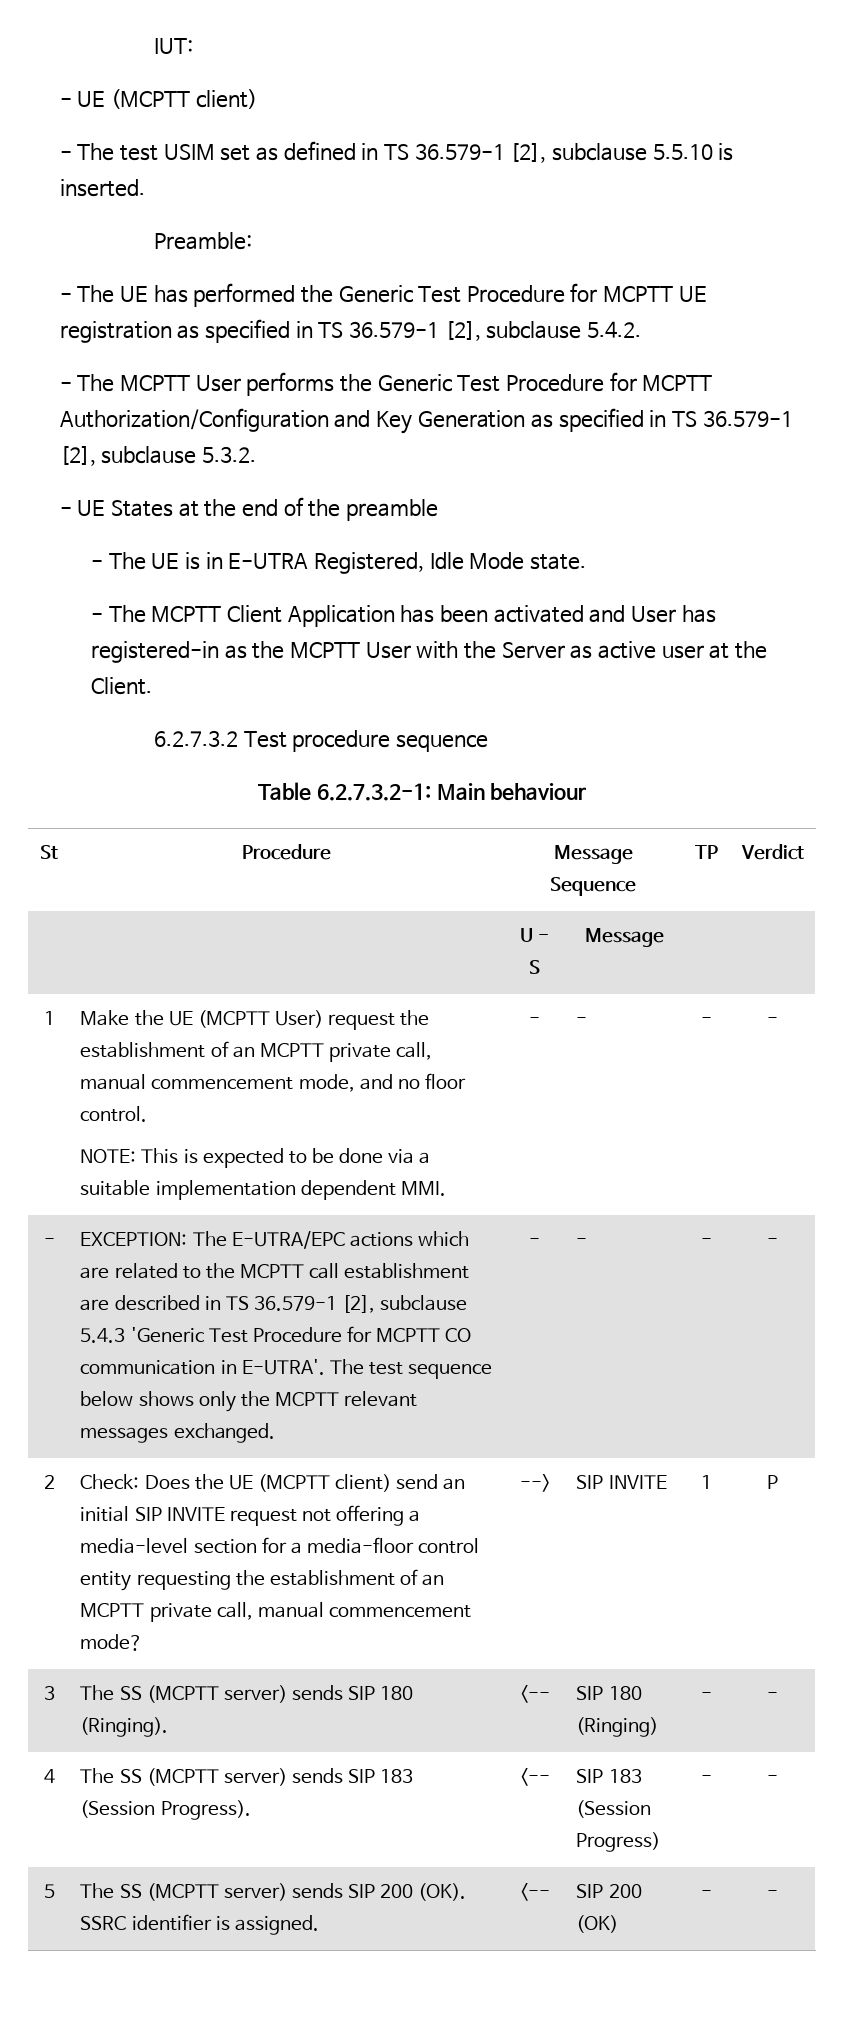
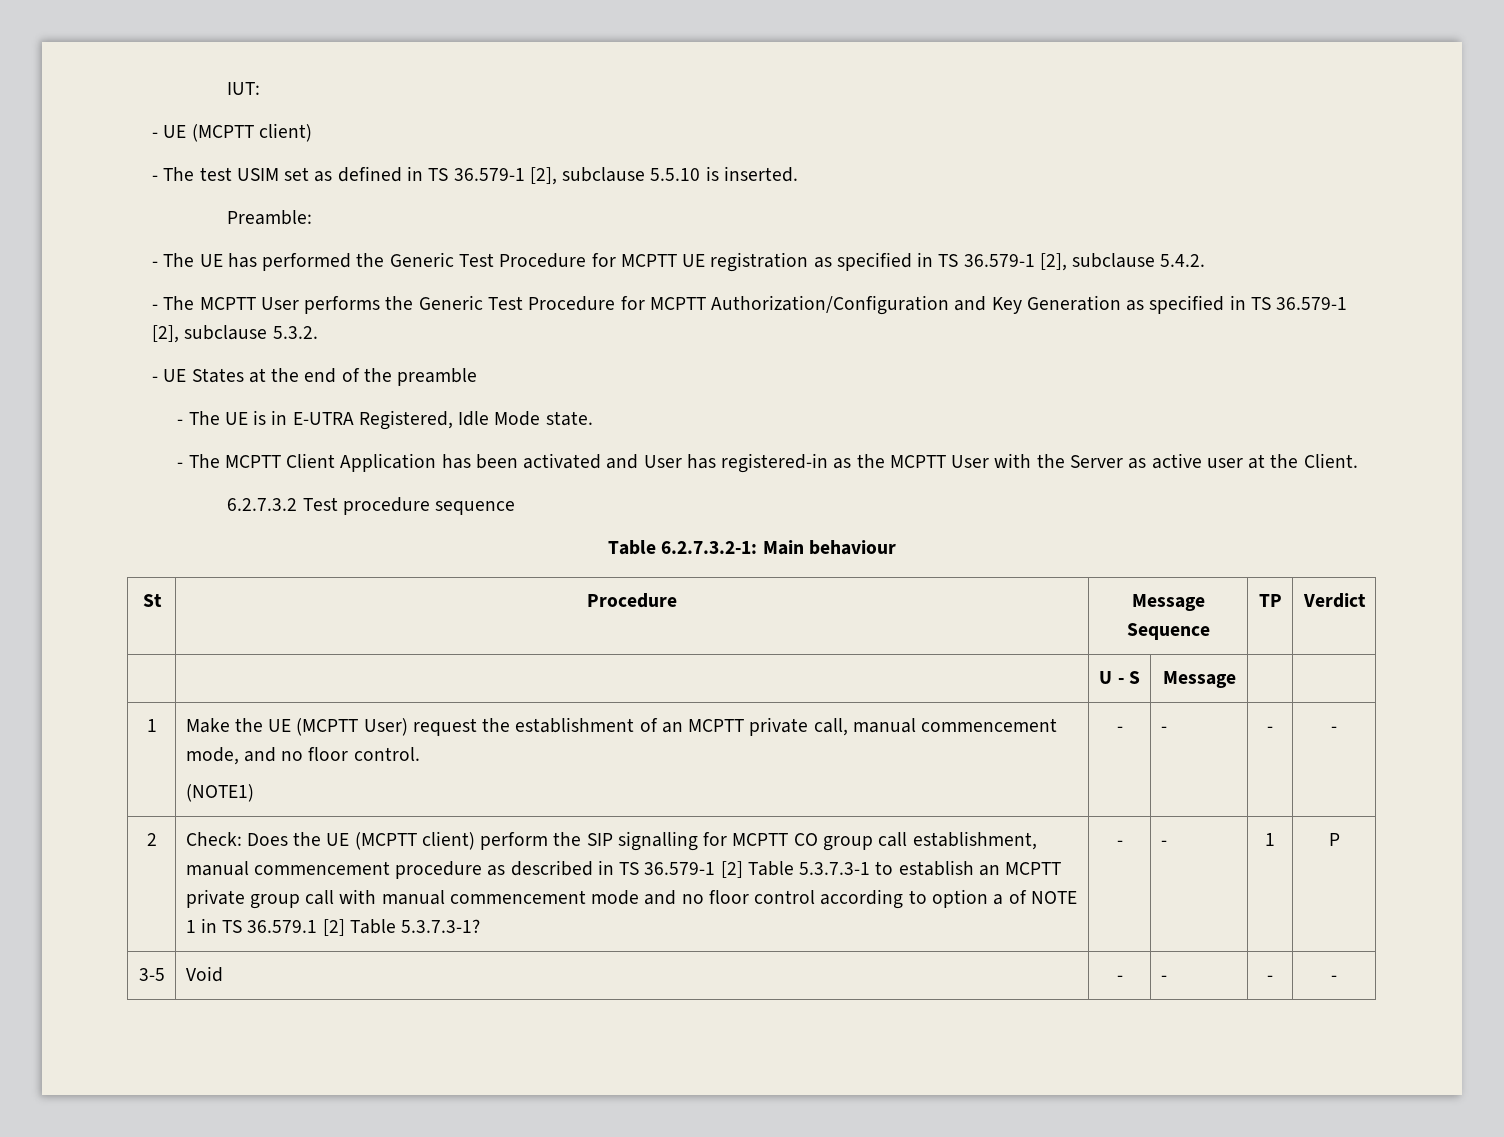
[80,1148,431,1168] [80,1180,446,1200] [529,1017,540,1025] [576,1017,588,1025] [700,1017,712,1025] [767,1017,778,1025] [43,1238,55,1246] [80,1231,469,1249] [80,1263,470,1279] [80,1295,468,1313] [80,1326,472,1343] [80,1359,493,1379] [80,1391,418,1412] [80,1423,276,1443] NOTE: This is expected to be done via a suitable implementation dependent MMI. | - | - | - | - // - | EXCEPTION: The E-UTRA/EPC actions which are related to the MCPTT call establishment are described in TS 36.579-1 [2], subclause 5.4.3 'Generic Test Procedure for MCPTT CO communication in E-UTRA'. The test sequence below shows only the MCPTT relevant messages exchanged. -> [185,784,254,802] (NOTE1)
[396,1474,466,1490] [80,1505,421,1526] [80,1537,480,1554] [80,1569,445,1591] [80,1602,471,1622] [80,1634,144,1651] [519,1474,550,1492] [576,1475,667,1489] [700,1475,712,1489] [767,1475,778,1489] [43,1686,55,1700] [80,1685,414,1703] [80,1717,169,1737] [519,1685,550,1703] [576,1686,642,1700] [576,1717,659,1737] [700,1692,712,1700] [767,1692,778,1700] [43,1769,55,1783] [80,1768,414,1786] [80,1800,251,1820] [519,1768,550,1786] [576,1769,642,1783] [576,1800,652,1818] [576,1832,661,1852] [700,1775,712,1783] [767,1775,778,1783] [43,1884,55,1898] [80,1883,467,1901] [80,1914,319,1935] [519,1883,550,1901] [576,1884,642,1898] [576,1915,619,1933] send an initial SIP INVITE request not offering a media-level section for a media-floor control entity requesting the establishment of an MCPTT private call, manual commencement mode? | --> | SIP INVITE | 1 | P // 3 | The SS (MCPTT server) sends SIP 180 (Ringing). | <-- | SIP 180 (Ringing) | - | - // 4 | The SS (MCPTT server) sends SIP 183 (Session Progress). | <-- | SIP 183 (Session Progress) | - | - // 5 | The SS (MCPTT server) sends SIP 200 (OK). SSRC identifier is assigned. | <-- | SIP 200 (OK) -> [480,831,1037,851] [185,860,1062,879] [185,889,1077,909] [185,918,481,936] [1116,840,1123,846] [1160,840,1167,846] [1265,833,1275,846] [1328,833,1340,846] [138,968,165,981] [185,966,223,982] [1116,975,1123,981] [1160,975,1167,981] perform the SIP signalling for MCPTT CO group call establishment, manual commencement procedure as described in TS 36.579-1 [2] Table 5.3.7.3-1 to establish an MCPTT private group call with manual commencement mode and no floor control according to option a of NOTE 1 in TS 36.579.1 [2] Table 5.3.7.3-1? | - | - | 1 | P // 3-5 | Void | - | -

